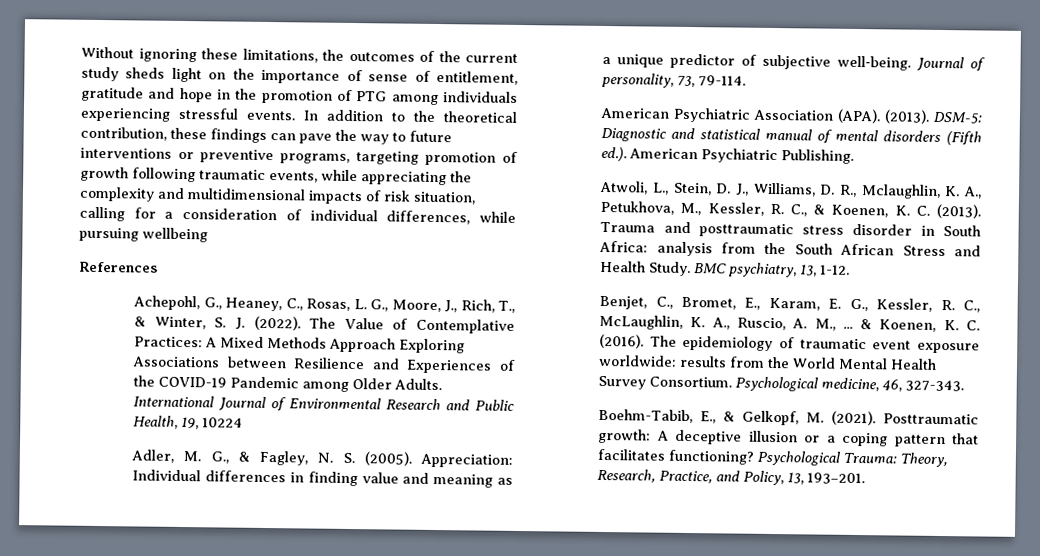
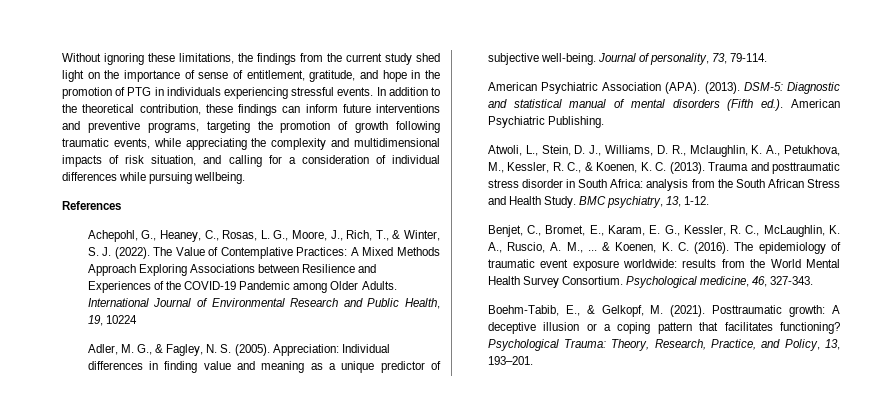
[348,50,435,62] outcomes of -> [257,53,323,65] findings from
[125,67,166,79] sheds -> [416,53,440,62] shed
[81,86,144,102] gratitude -> [309,70,356,82] gratitude,
[391,94,439,106] among -> [154,87,164,96] in
[299,129,406,145] pave the way to -> [305,104,338,113] inform
[178,151,194,160] or -> [62,121,80,130] and
(419, 158) none -> [257,121,273,130] the
(476, 198) none -> [203,155,222,164] and
[386,210,471,225] differences, -> [62,172,117,181] differences
[142,227,208,243] wellbeing -> [194,172,246,184] wellbeing.

